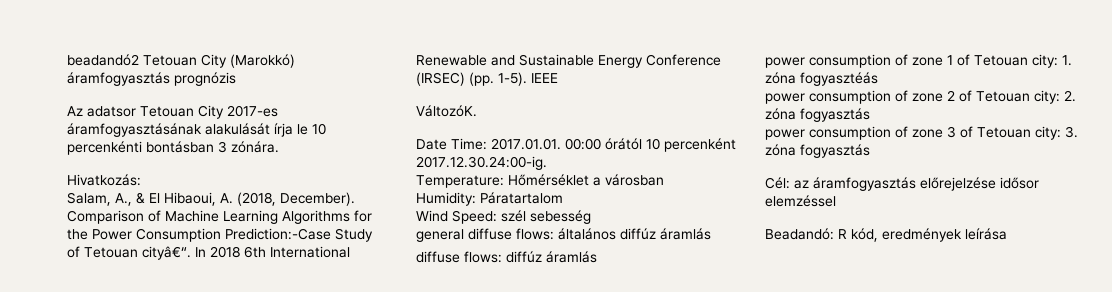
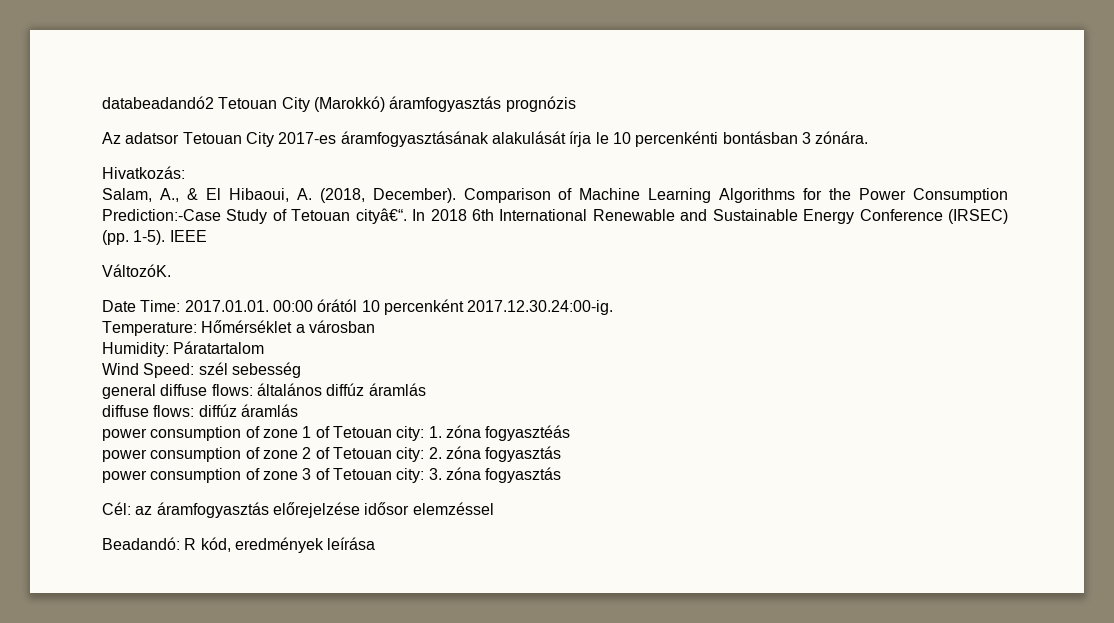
[67,54,139,66] beadandó2 -> [102,96,214,109] databeadandó2

